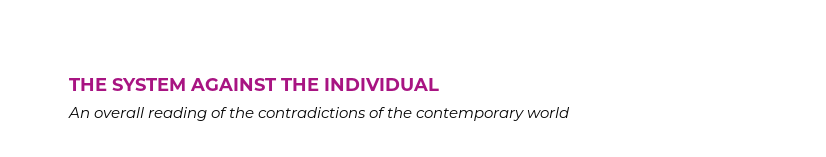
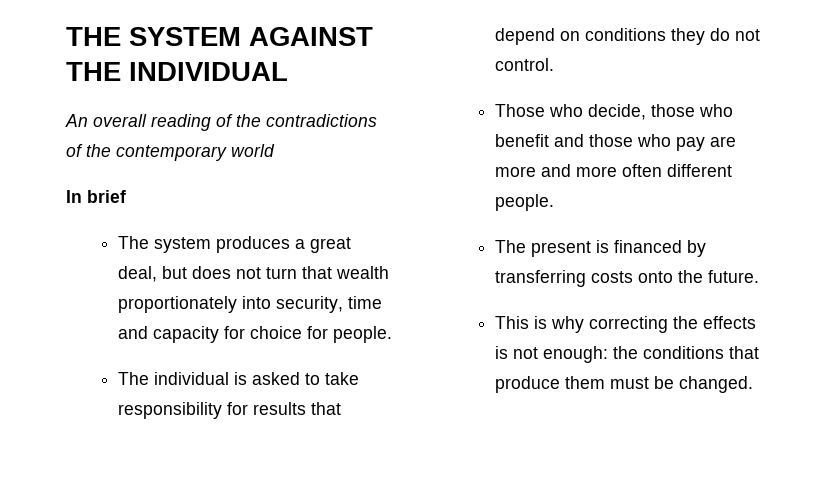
(571, 112) none -> [66,190,126,203] [117,236,351,253] [117,266,389,282] [117,296,382,313] [117,326,392,343] [117,372,359,385] [117,402,341,419] [494,28,760,45] [494,58,554,71] [494,104,733,120] [494,134,736,151] [494,164,732,177] [494,194,554,211] [494,240,706,257] [494,270,759,287] [494,316,756,333] [494,346,759,363] [494,376,753,393] // In brief // The system produces a great deal, but does not turn that wealth proportionately into security, time and capacity for choice for people. // The individual is asked to take responsibility for results that depend on conditions they do not control. // Those who decide, those who benefit and those who pay are more and more often different people. // The present is financed by transferring costs onto the future. // This is why correcting the effects is not enough: the conditions that produce them must be changed.

